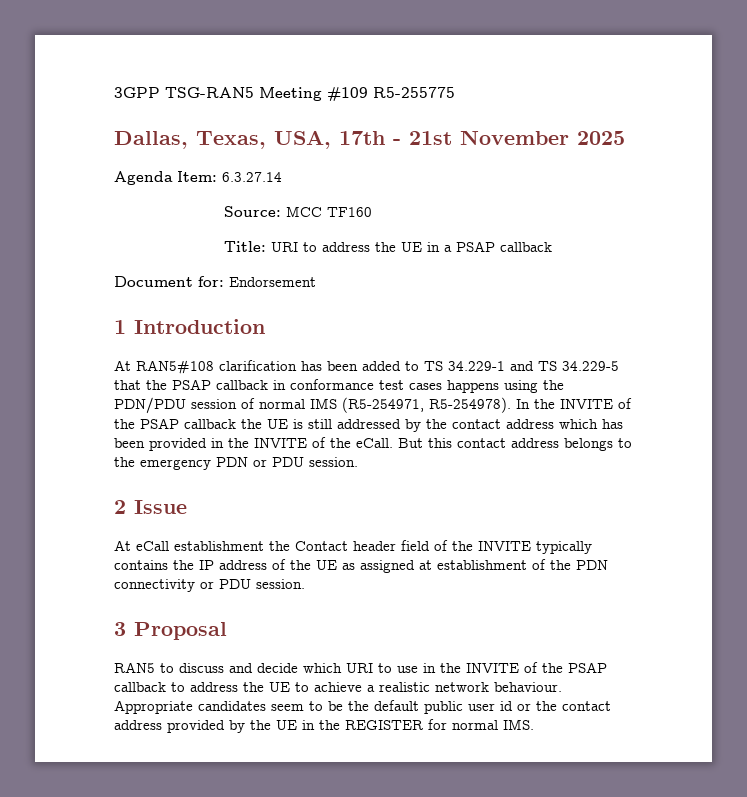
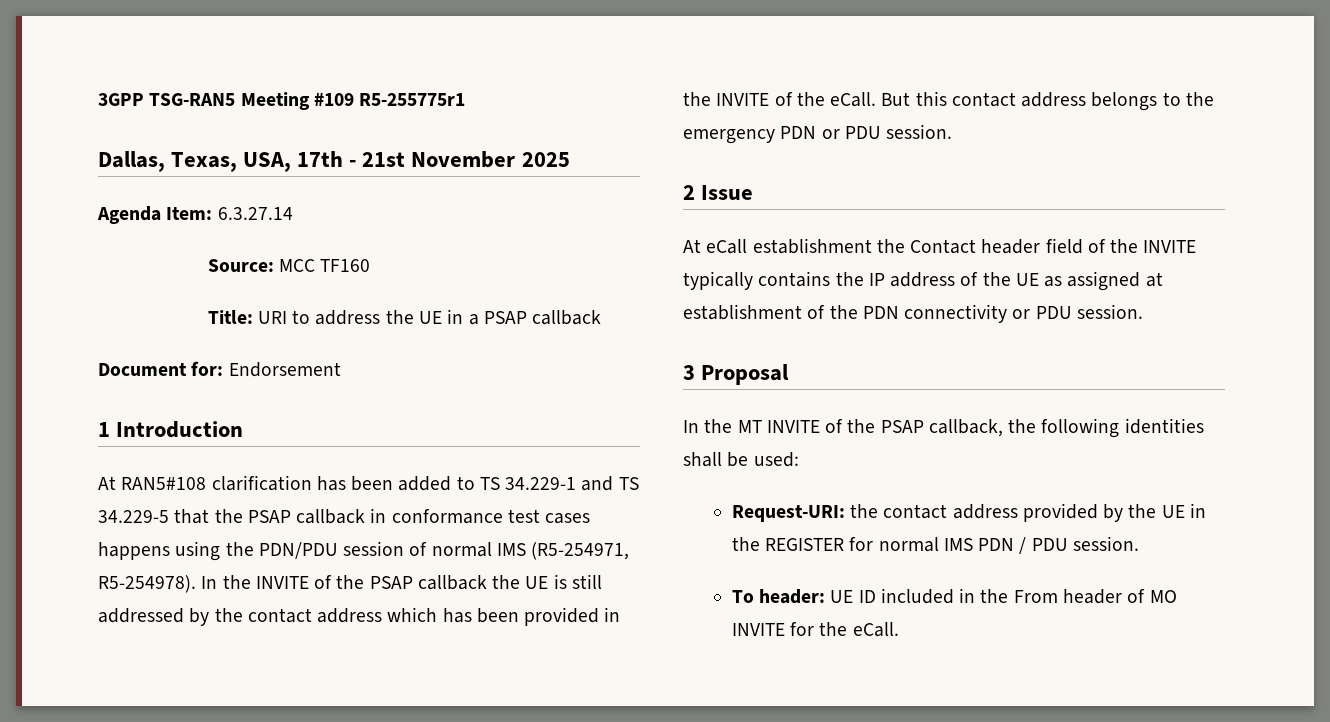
[373,87,455,98] R5-255775 -> [359,93,466,106] R5-255775r1
[114,662,607,673] [114,682,562,692] [114,700,531,714] RAN5 to discuss and decide which URI to use in the INVITE of the PSAP callback to address the UE to achieve a realistic network behaviour. Appropriate candidates seem to be the default public user id or -> [683,418,1204,438] [683,452,799,467] [731,505,845,522] In the MT INVITE of the PSAP callback, the following identities shall be used: // Request-URI:
[503,719,534,730] IMS. -> [943,536,1139,554] [731,588,1177,604] [731,622,899,637] IMS PDN / PDU session. // To header: UE ID included in the From header of MO INVITE for the eCall.

